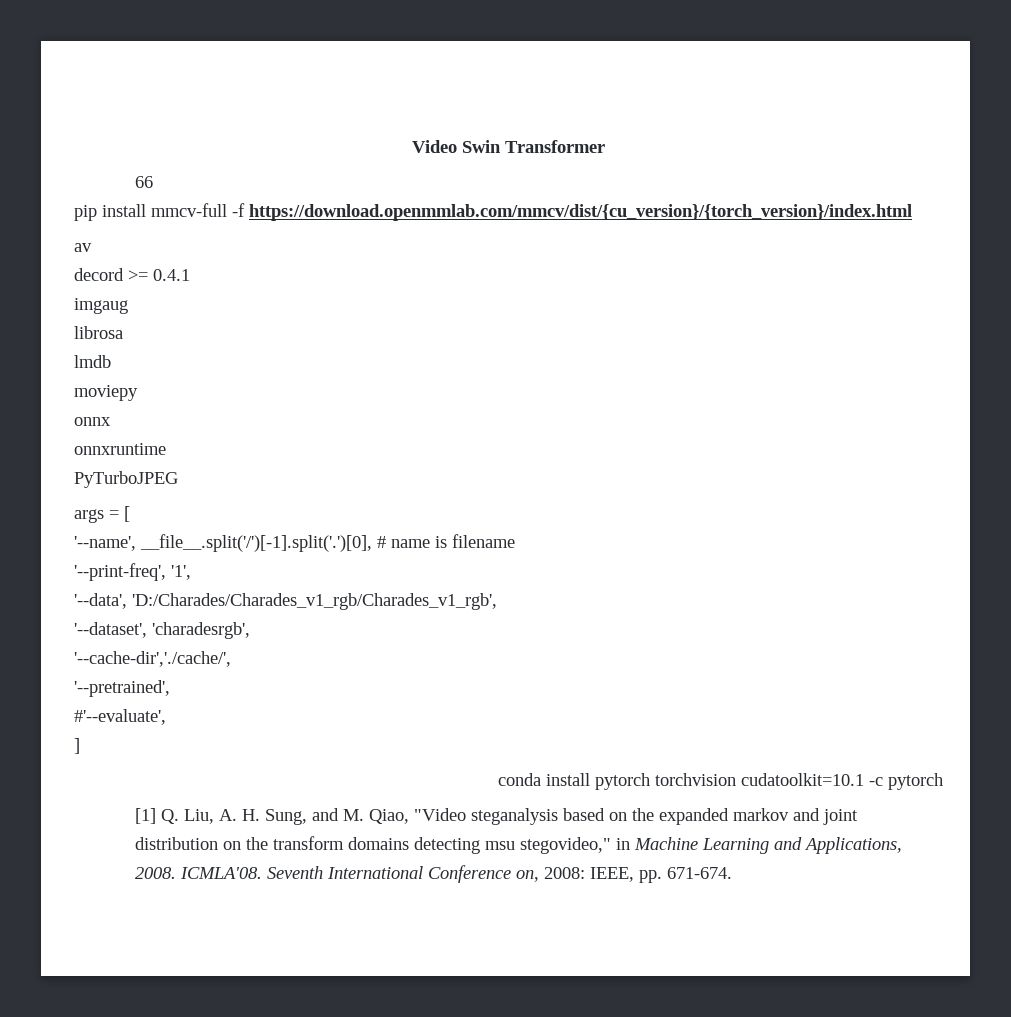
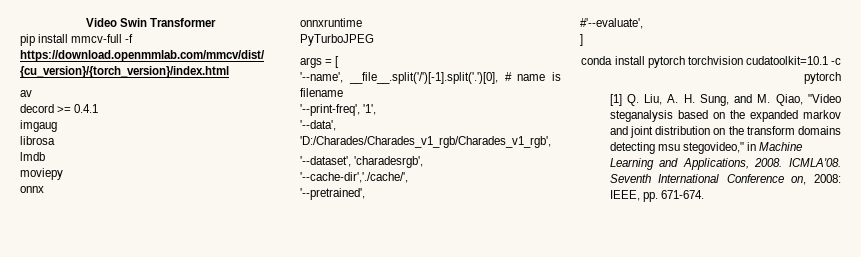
[135,176,154,188] // 66 -> (217, 22) none

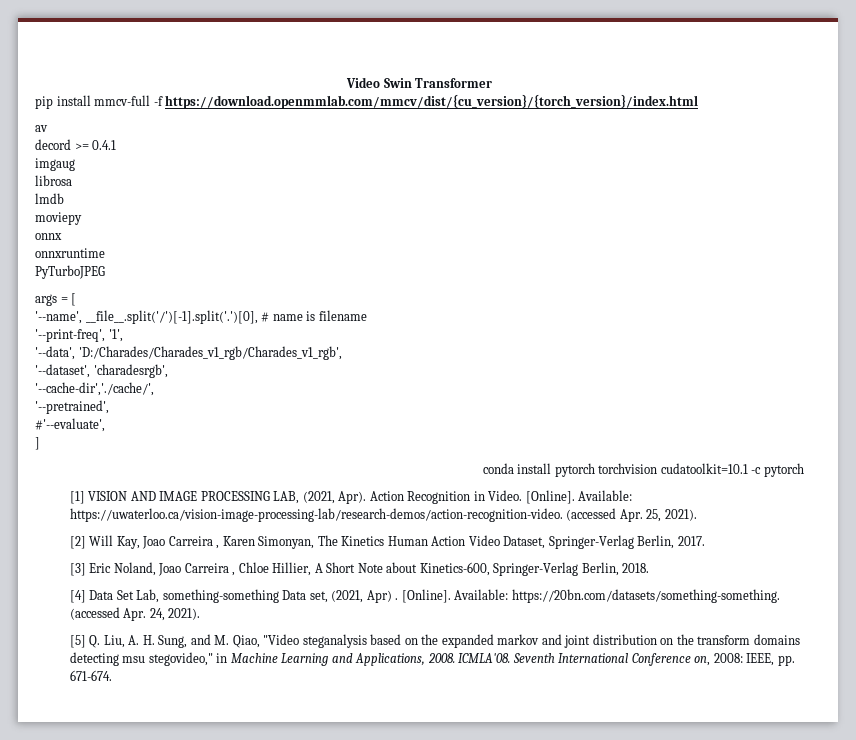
(622, 100) none -> [88,490,633,504] [69,508,697,522] [69,535,705,549] [69,562,650,576] [69,589,780,603] [69,607,201,621] [69,635,86,648] VISION AND IMAGE PROCESSING LAB, (2021, Apr). Action Recognition in Video. [Online]. Available: https://uwaterloo.ca/vision-image-processing-lab/research-demos/action-recognition-video. (accessed Apr. 25, 2021). // [2] Will Kay, Joao Carreira , Karen Simonyan, The Kinetics Human Action Video Dataset, Springer-Verlag Berlin, 2017. // [3] Eric Noland, Joao Carreira , Chloe Hillier, A Short Note about Kinetics-600, Springer-Verlag Berlin, 2018. // [4] Data Set Lab, something-something Data set, (2021, Apr) . [Online]. Available: https://20bn.com/datasets/something-something. (accessed Apr. 24, 2021). // [5]

